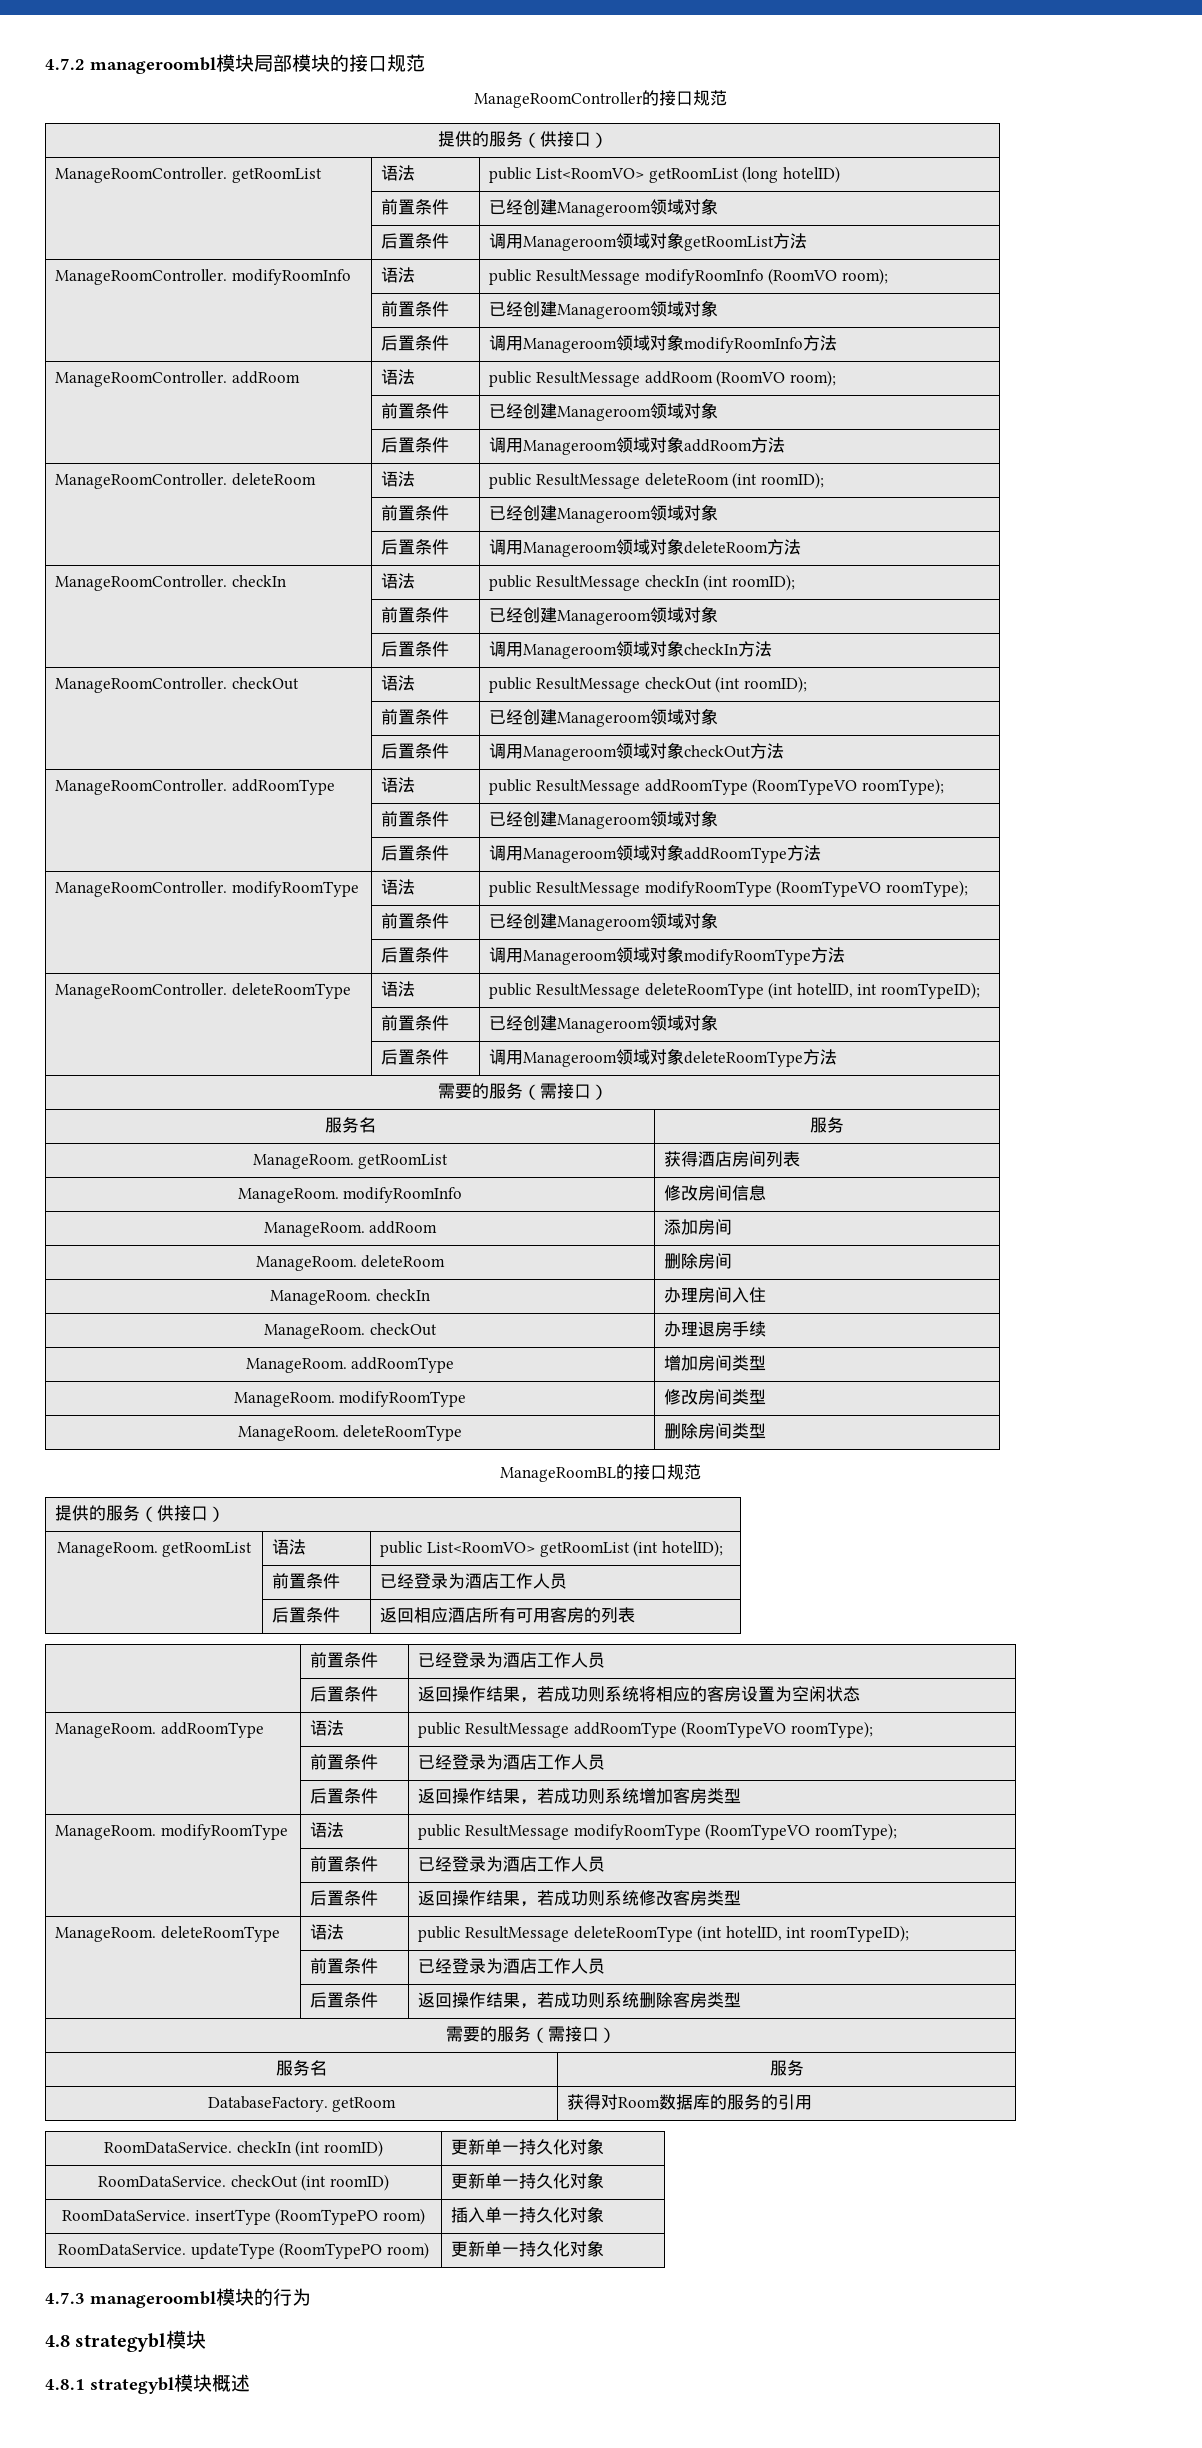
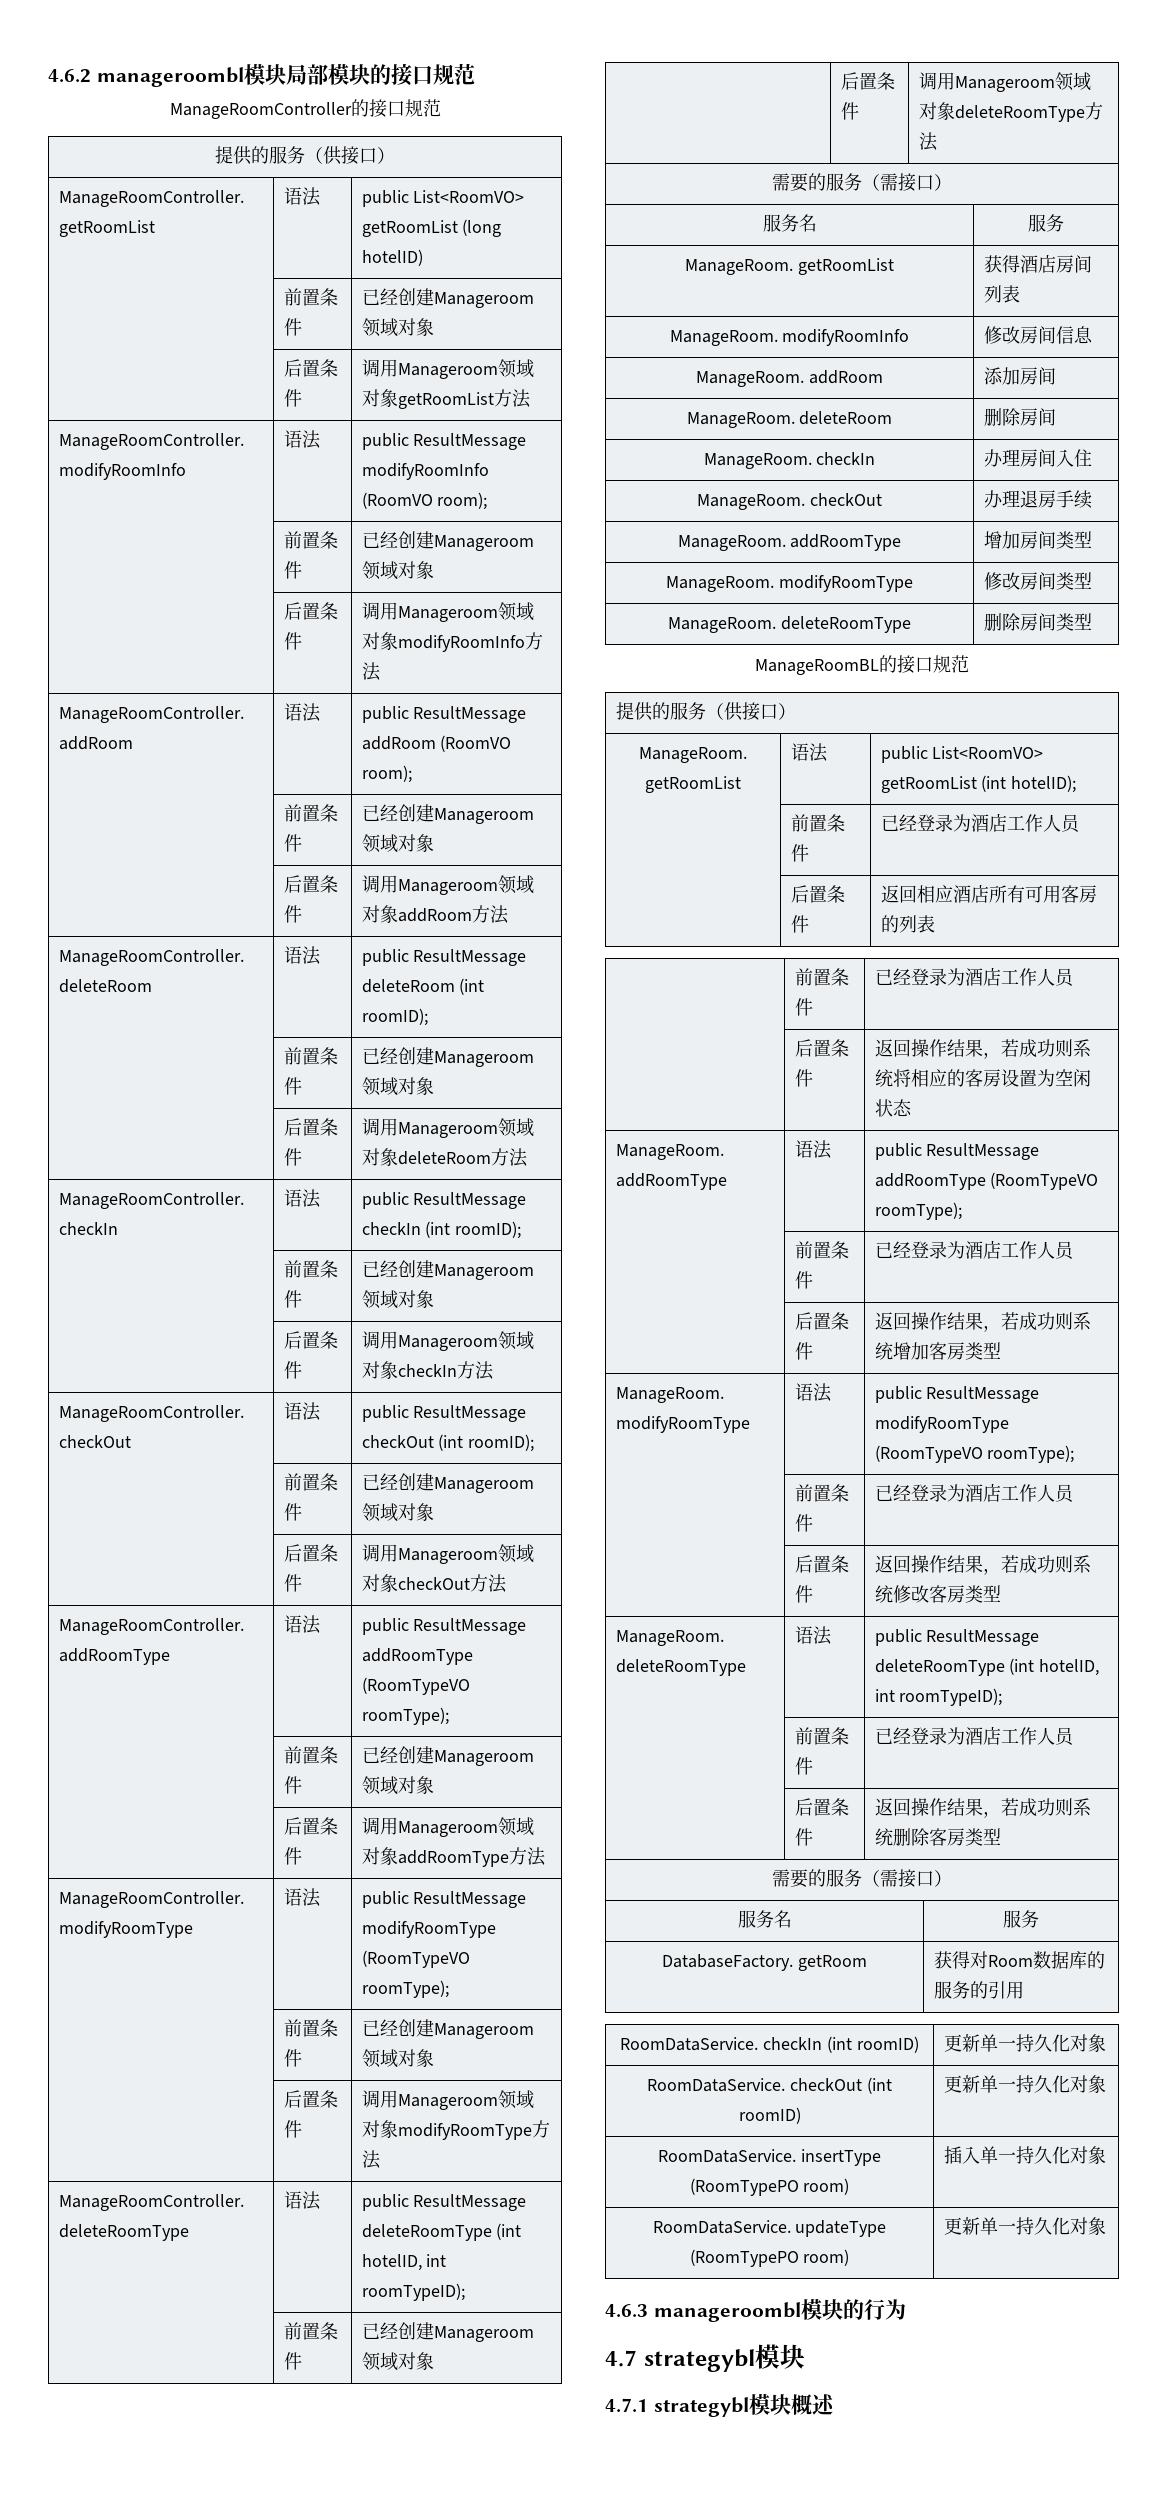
[45,58,85,70] 4.7.2 -> [48,69,91,83] 4.6.2
[45,2292,85,2304] 4.7.3 -> [605,2304,648,2317] 4.6.3
[45,2335,70,2347] 4.8 -> [605,2350,637,2367] 4.7
[45,2379,85,2390] 4.8.1 -> [605,2398,648,2412] 4.7.1

